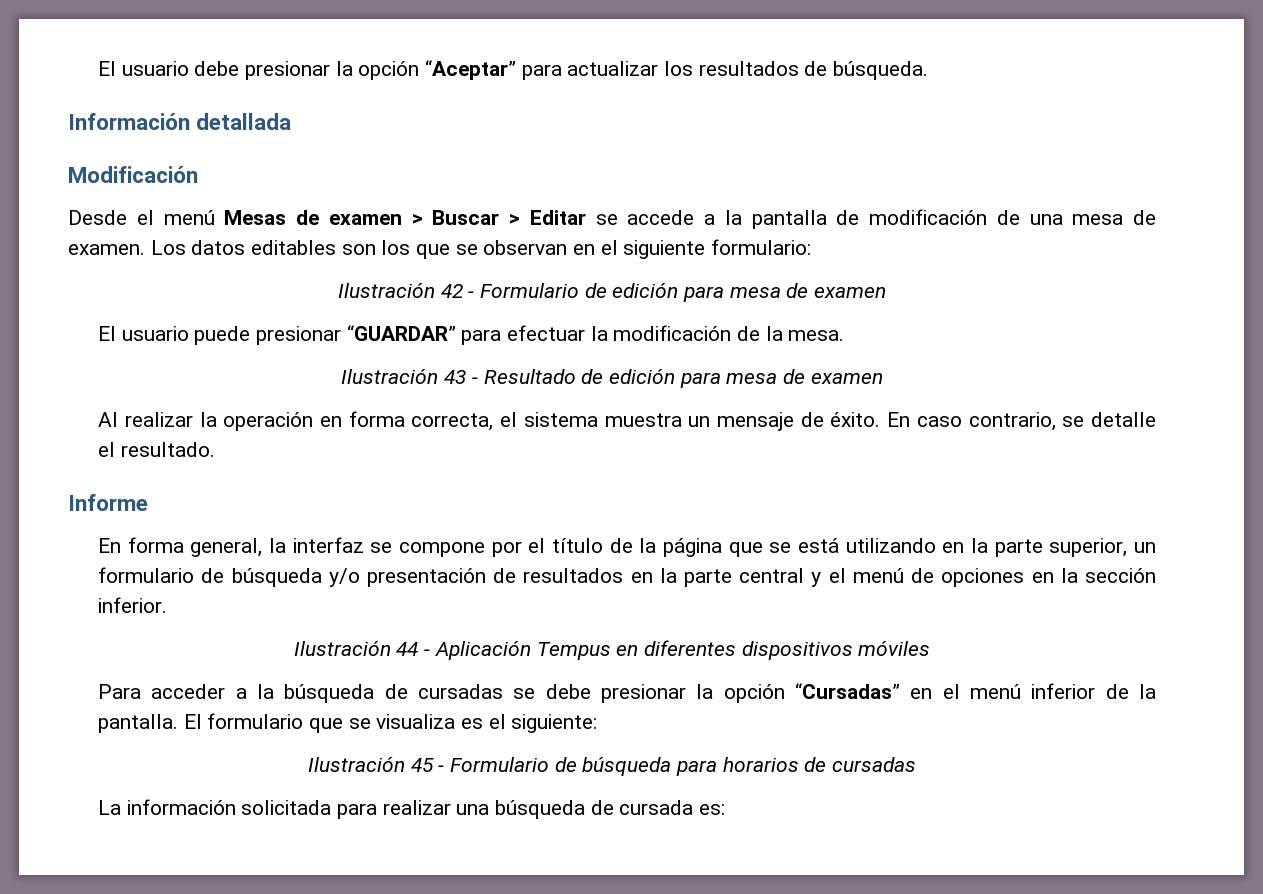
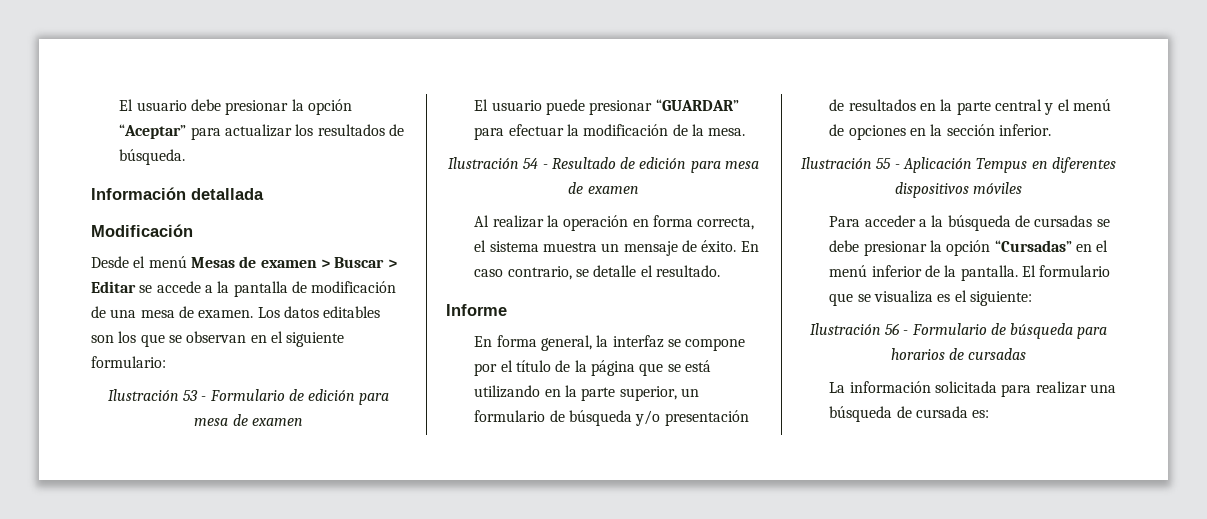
[440,284,463,298] 42 -> [182,390,198,401] 53
[444,370,467,384] 43 -> [523,158,539,169] 54
[396,642,419,656] 44 -> [876,158,892,169] 55
[410,758,434,772] 45 -> [884,323,900,335] 56

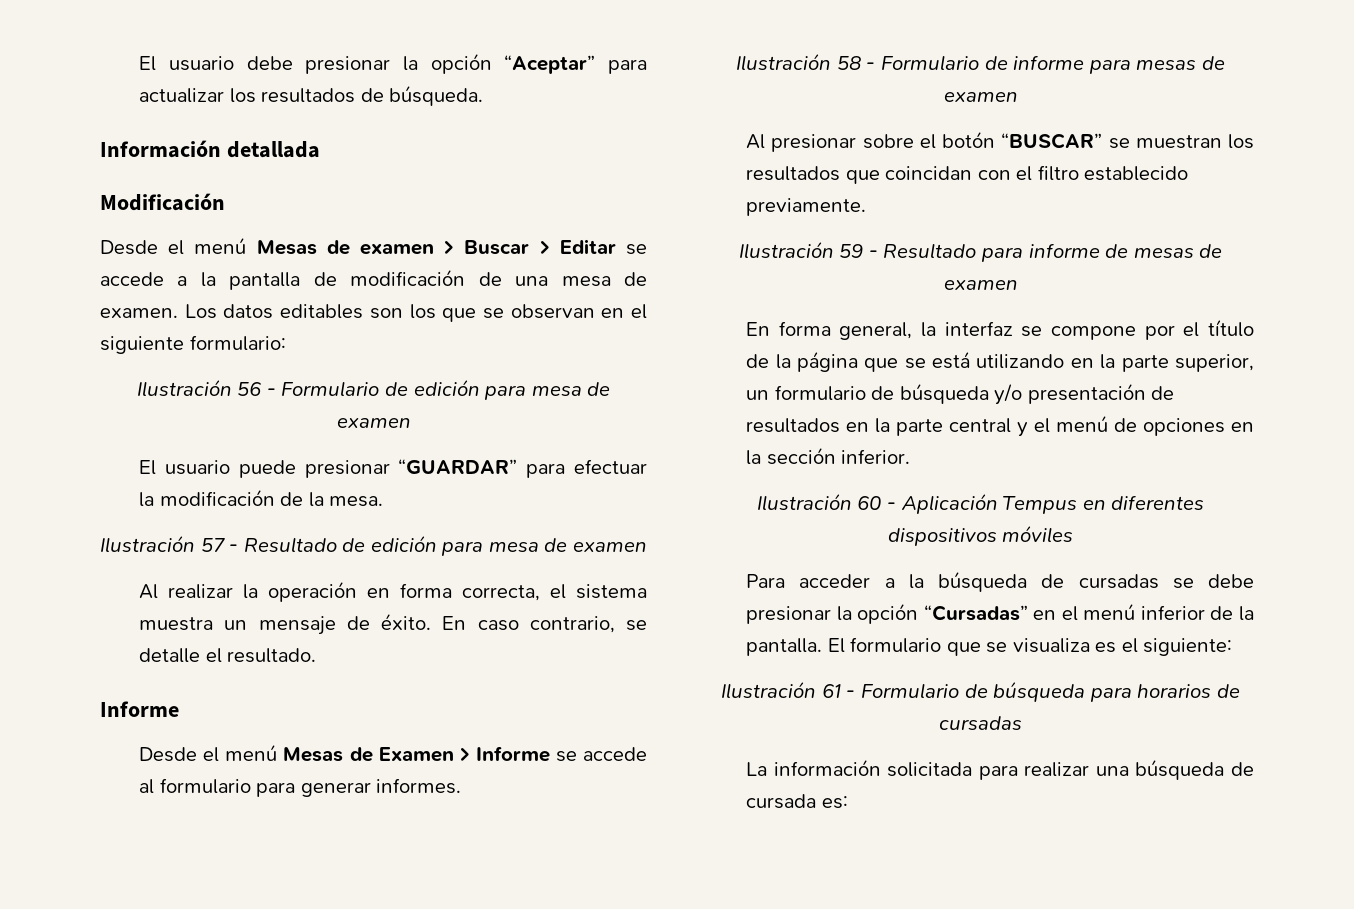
[182,390,198,401] 53 -> [237,382,263,396] 56
[523,158,539,169] 54 -> [200,538,225,552] 57
(507, 310) none -> [139,744,647,762] [139,778,462,797] [736,53,1225,74] [943,91,1018,102] [746,131,1254,152] [746,165,1189,184] [746,198,867,216] [738,241,1223,262] [943,279,1018,290] // Desde el menú Mesas de Examen > Informe se accede al formulario para generar informes. // Ilustración 58 - Formulario de informe para mesas de examen // Al presionar sobre el botón “BUSCAR” se muestran los resultados que coincidan con el filtro establecido previamente. // Ilustración 59 - Resultado para informe de mesas de examen
[876,158,892,169] 55 -> [857,496,882,510] 60
[884,323,900,335] 56 -> [821,684,841,698] 61

